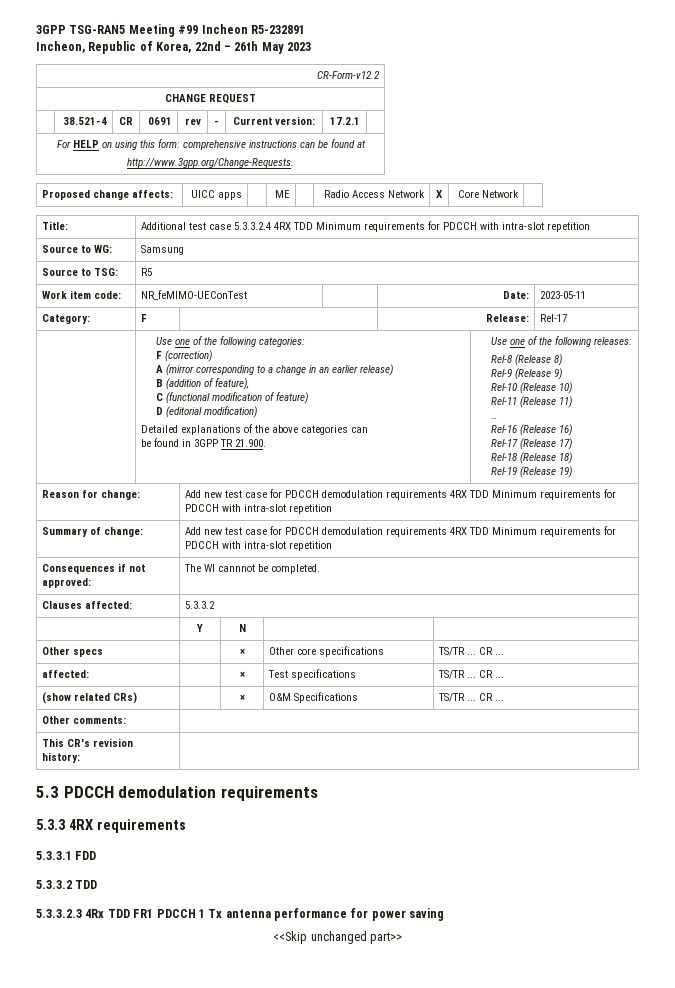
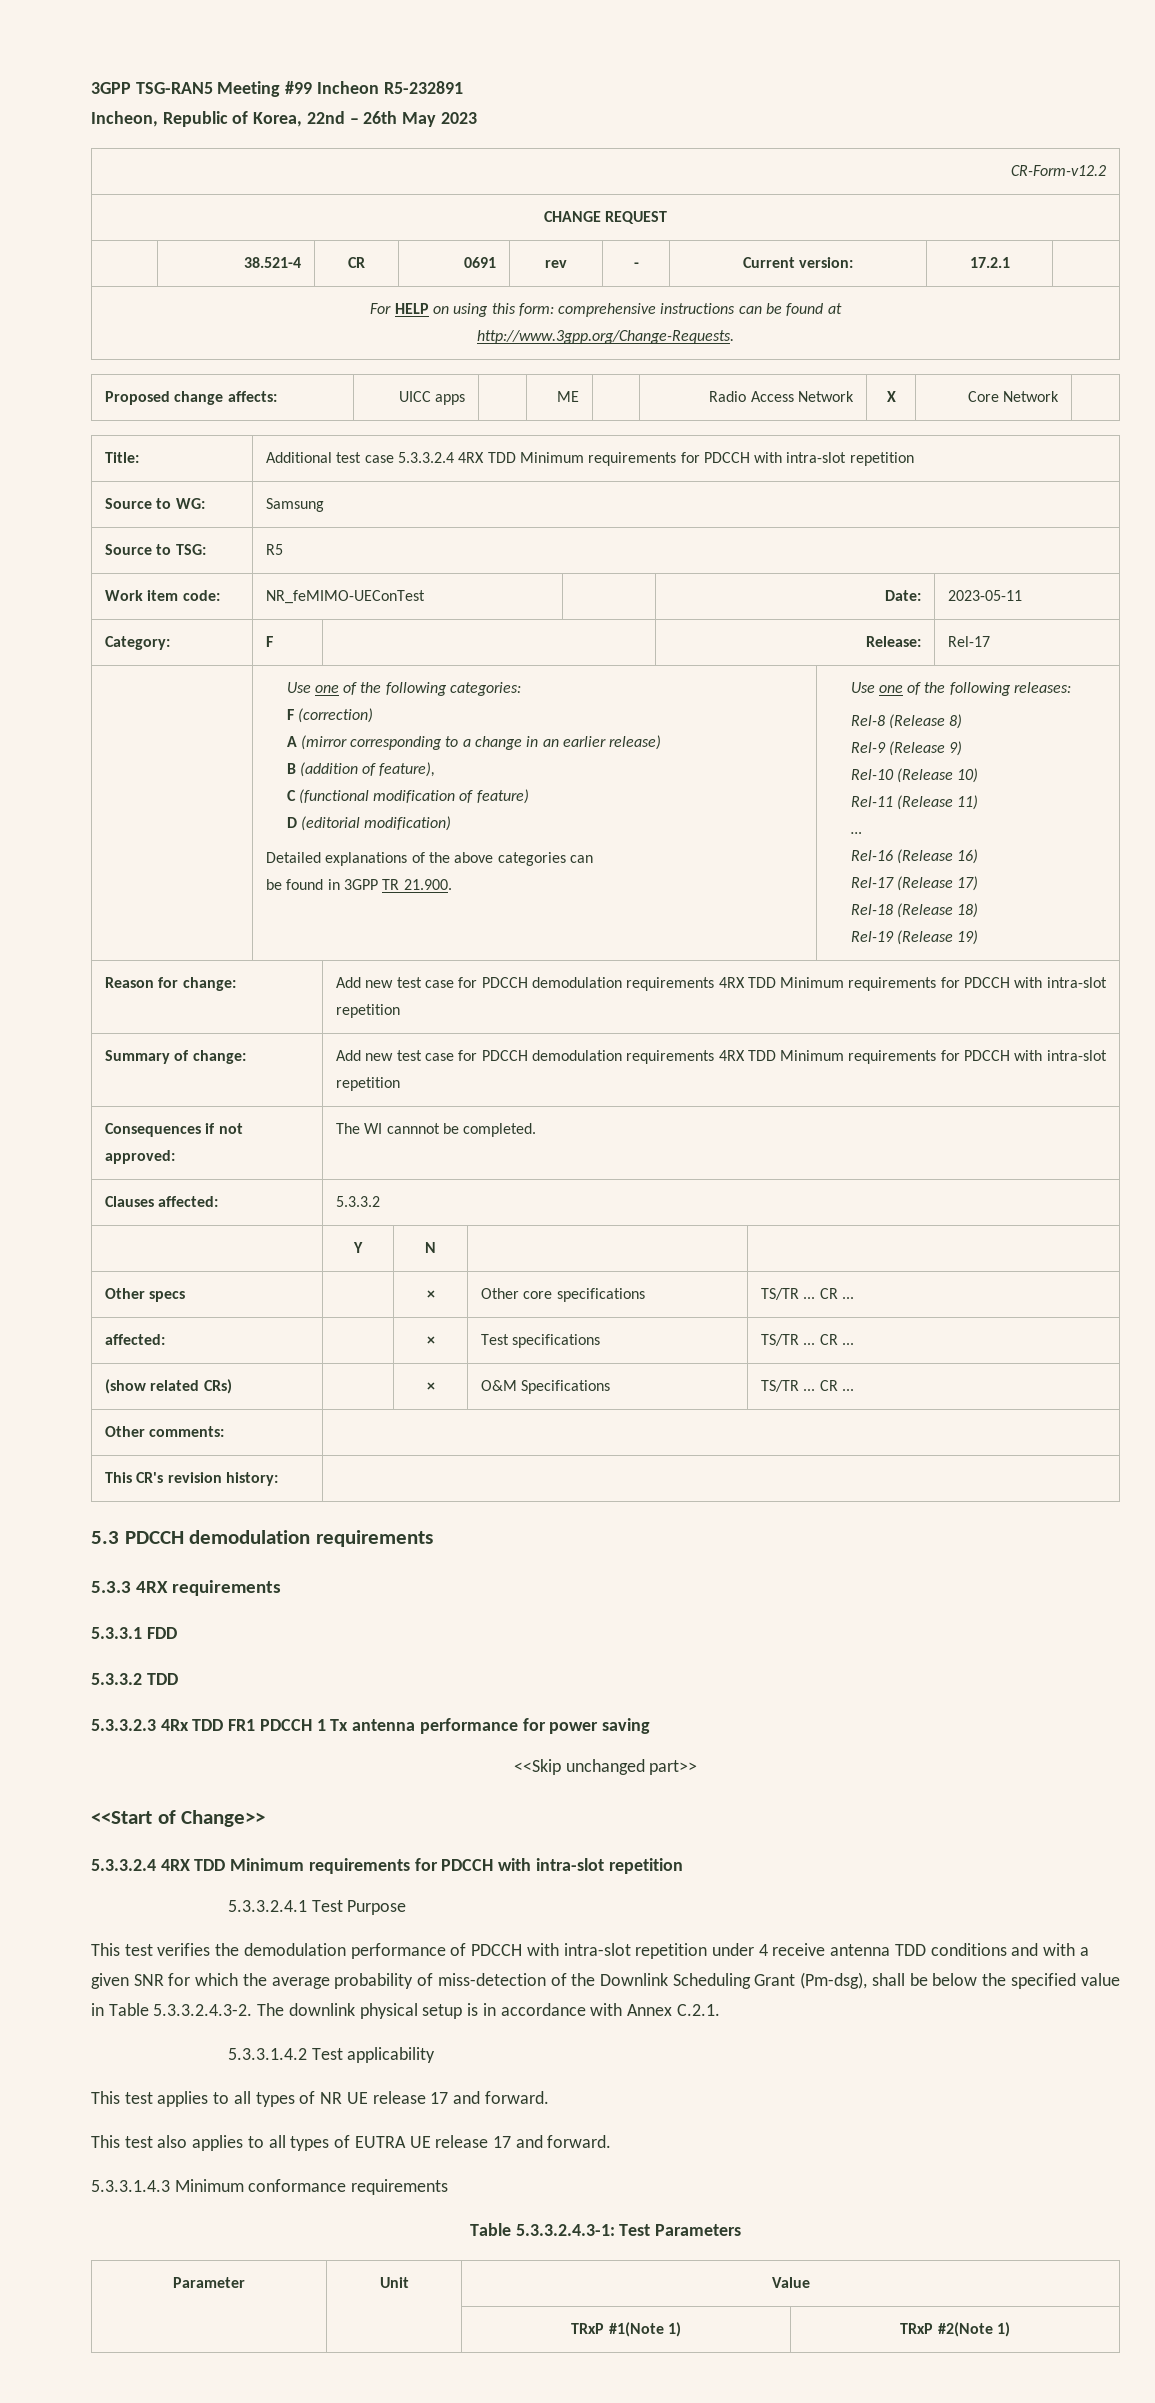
(402, 938) none -> [91,1810,266,1827] [91,1858,683,1874] [228,1900,407,1915] [91,1943,1089,1959] [91,1972,1120,1989] [91,2003,720,2019] [228,2047,436,2063] [91,2091,549,2107] [91,2135,612,2151] [91,2179,449,2195] [469,2223,742,2236] [173,2277,245,2288] [379,2277,409,2288] [771,2277,810,2288] [571,2322,681,2337] [900,2322,1010,2337] // <<Start of Change>> // 5.3.3.2.4 4RX TDD Minimum requirements for PDCCH with intra-slot repetition // 5.3.3.2.4.1 Test Purpose // This test verifies the demodulation performance of PDCCH with intra-slot repetition under 4 receive antenna TDD conditions and with a given SNR for which the average probability of miss-detection of the Downlink Scheduling Grant (Pm-dsg), shall be below the specified value in Table 5.3.3.2.4.3-2. The downlink physical setup is in accordance with Annex C.2.1. // 5.3.3.1.4.2 Test applicability // This test applies to all types of NR UE release 17 and forward. // This test also applies to all types of EUTRA UE release 17 and forward. // 5.3.3.1.4.3 Minimum conformance requirements // Table 5.3.3.2.4.3-1: Test Parameters // Parameter | Unit | Value // | | TRxP #1(Note 1) | TRxP #2(Note 1)

